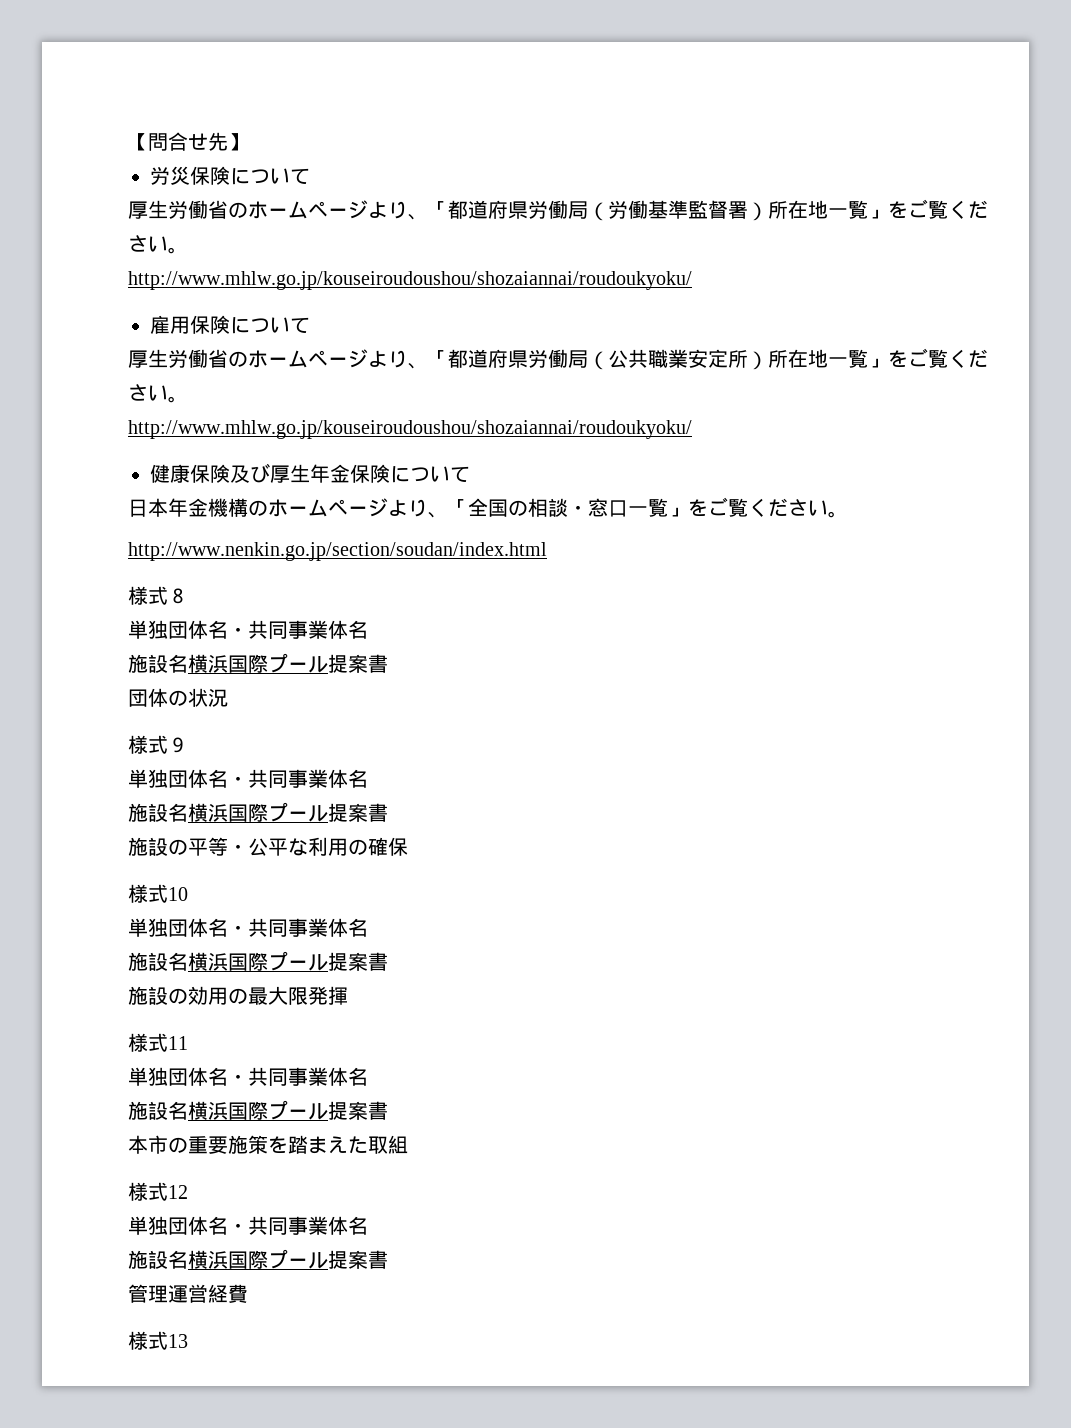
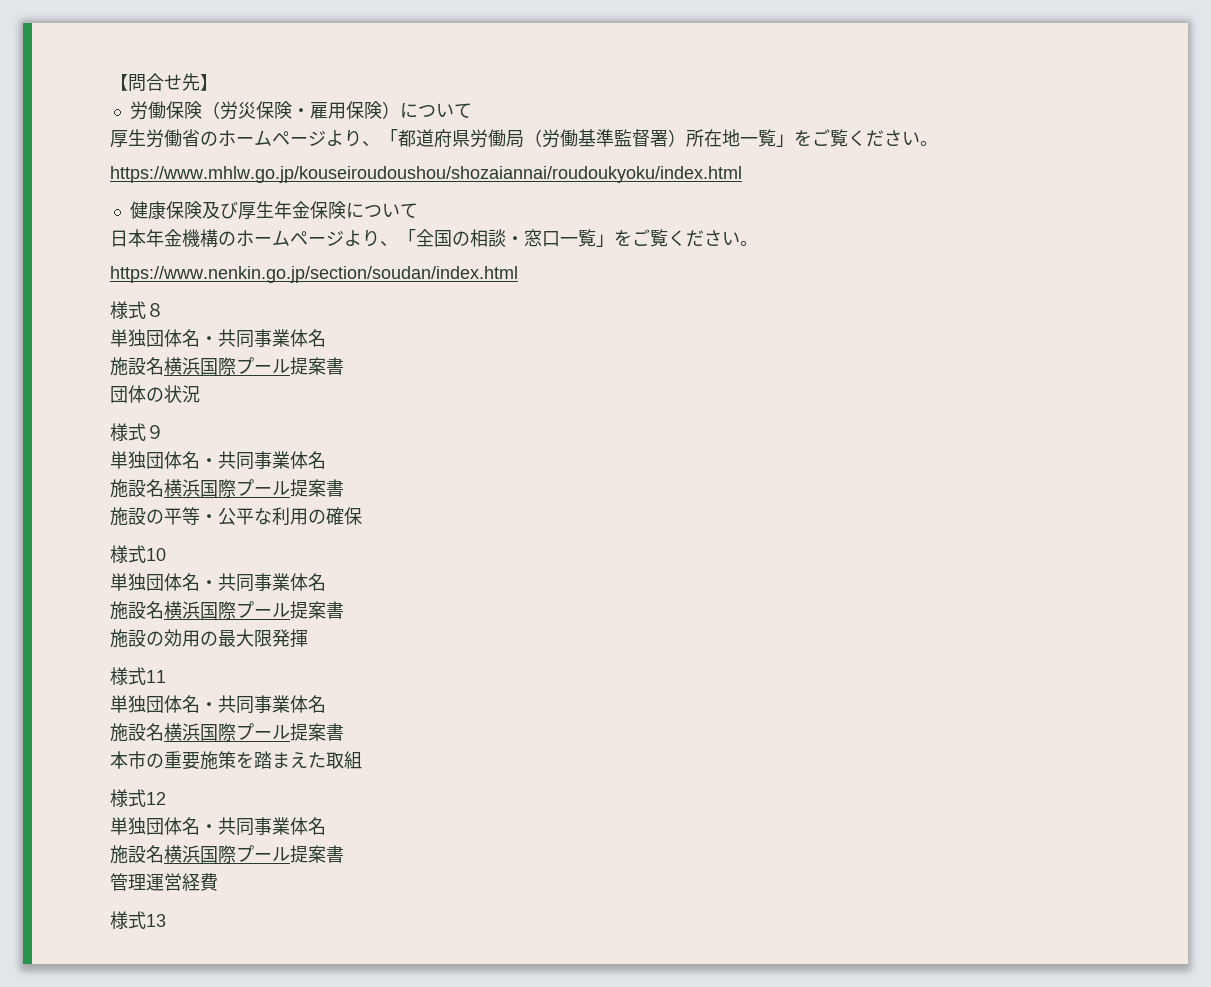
[170,166,230,185] 災保険 -> [147,101,400,120] 働保険（労災保険・雇用保険）
[128,271,692,290] [150,315,310,334] [128,348,988,370] [128,384,188,403] [128,420,692,439] http://www.mhlw.go.jp/kouseiroudoushou/shozaiannai/roudoukyoku/ // 雇用保険について // 厚生労働省のホームページより、「都道府県労働局（公共職業安定所）所在地一覧」をご覧ください。 // http://www.mhlw.go.jp/kouseiroudoushou/shozaiannai/roudoukyoku/ -> [110,166,742,183] https://www.mhlw.go.jp/kouseiroudoushou/shozaiannai/roudoukyoku/index.html
[128,542,547,561] http://www.nenkin.go.jp/section/soudan/index.html -> [110,266,518,283] https://www.nenkin.go.jp/section/soudan/index.html

